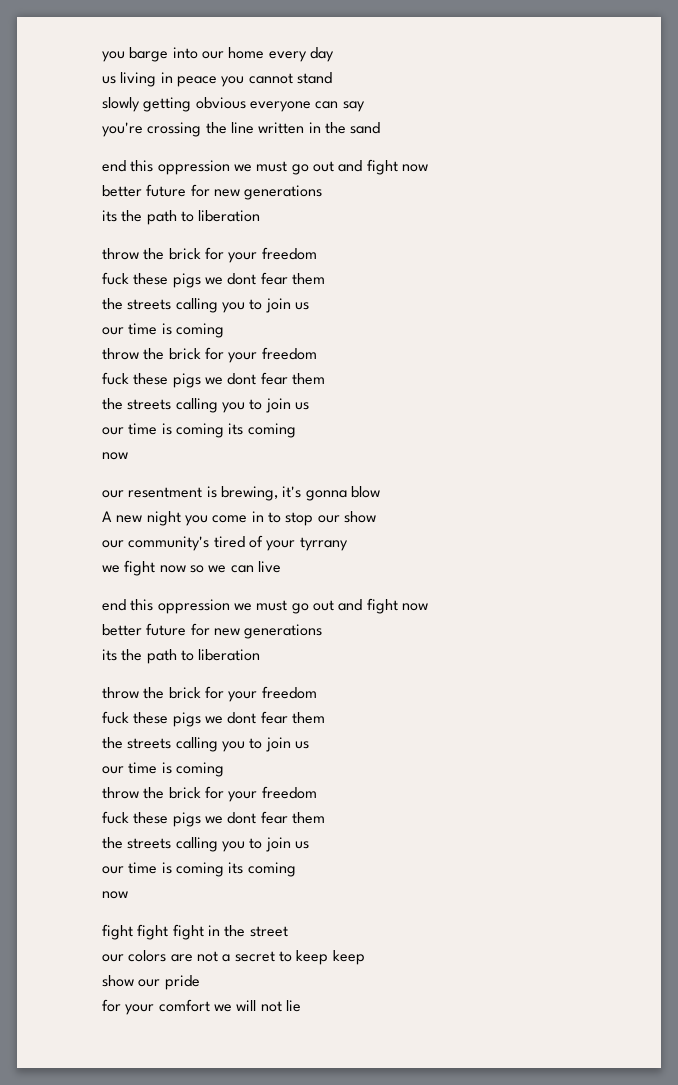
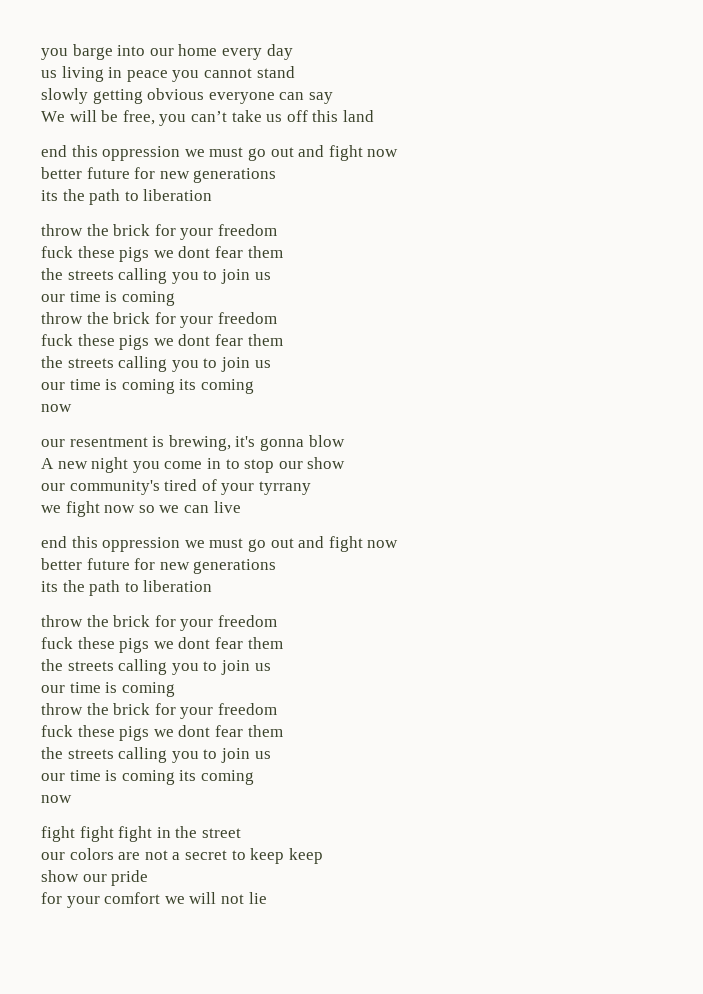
[102,122,381,137] you're crossing the line written in the sand -> [41,110,374,126] We will be free, you can’t take us off this land

